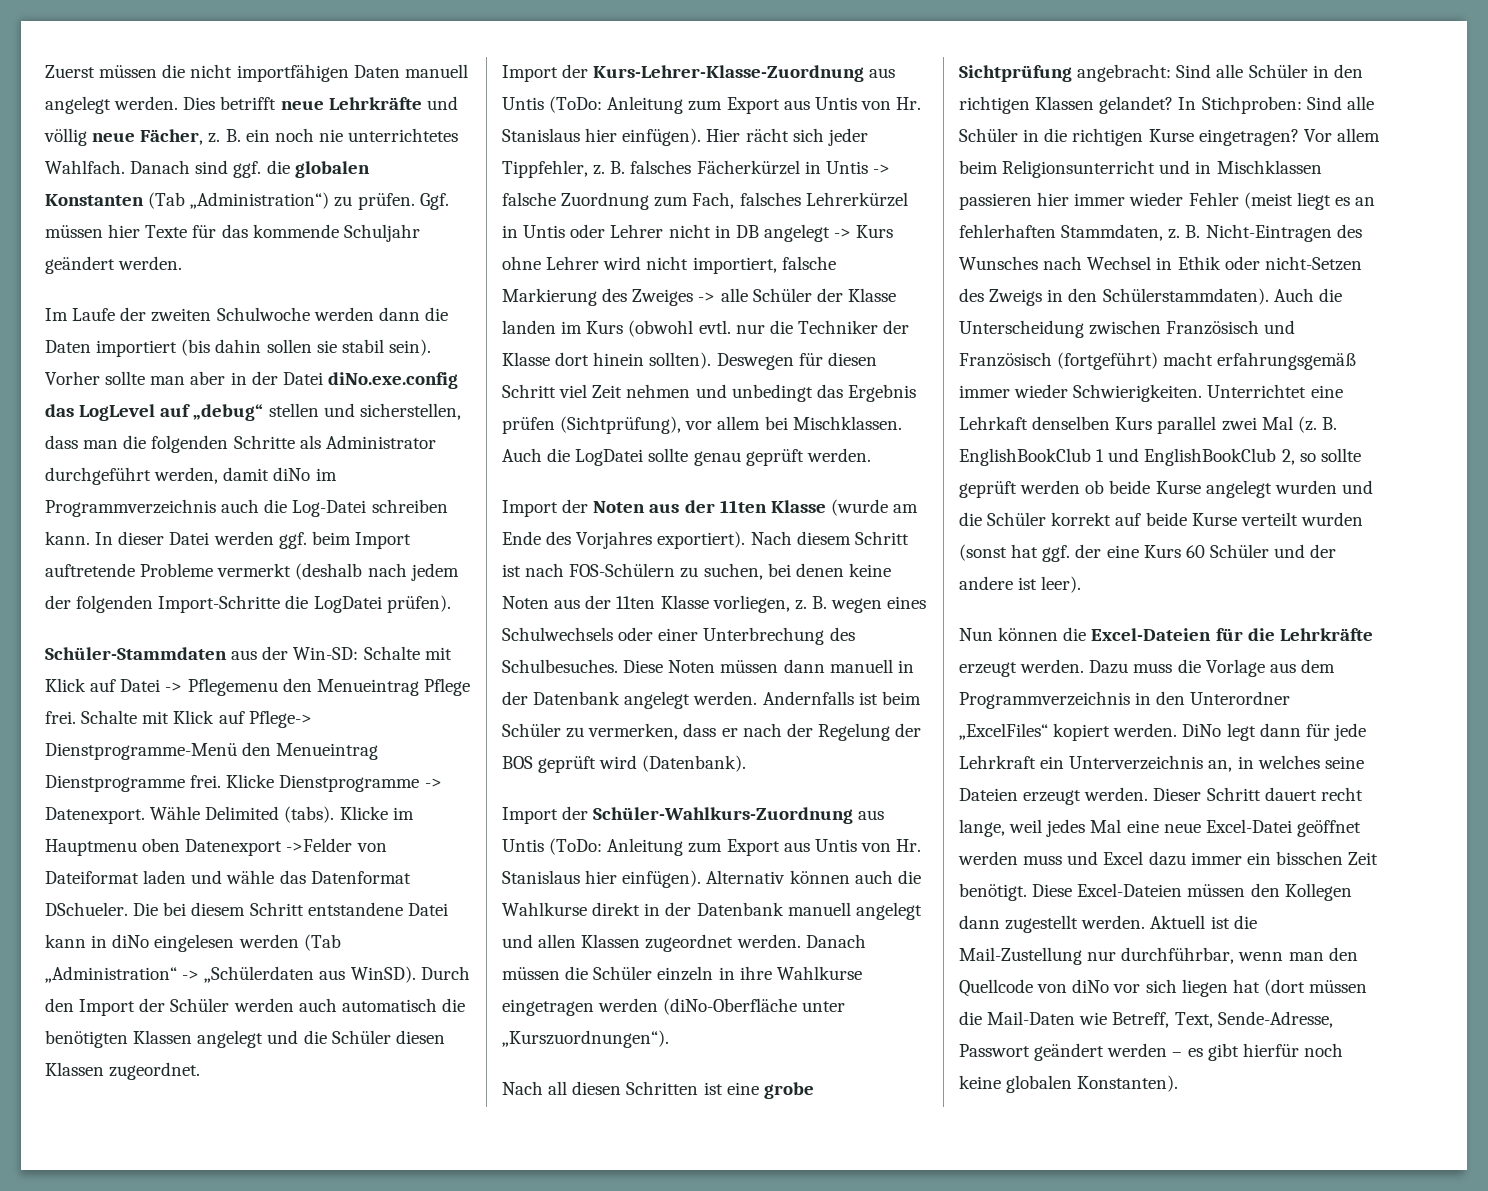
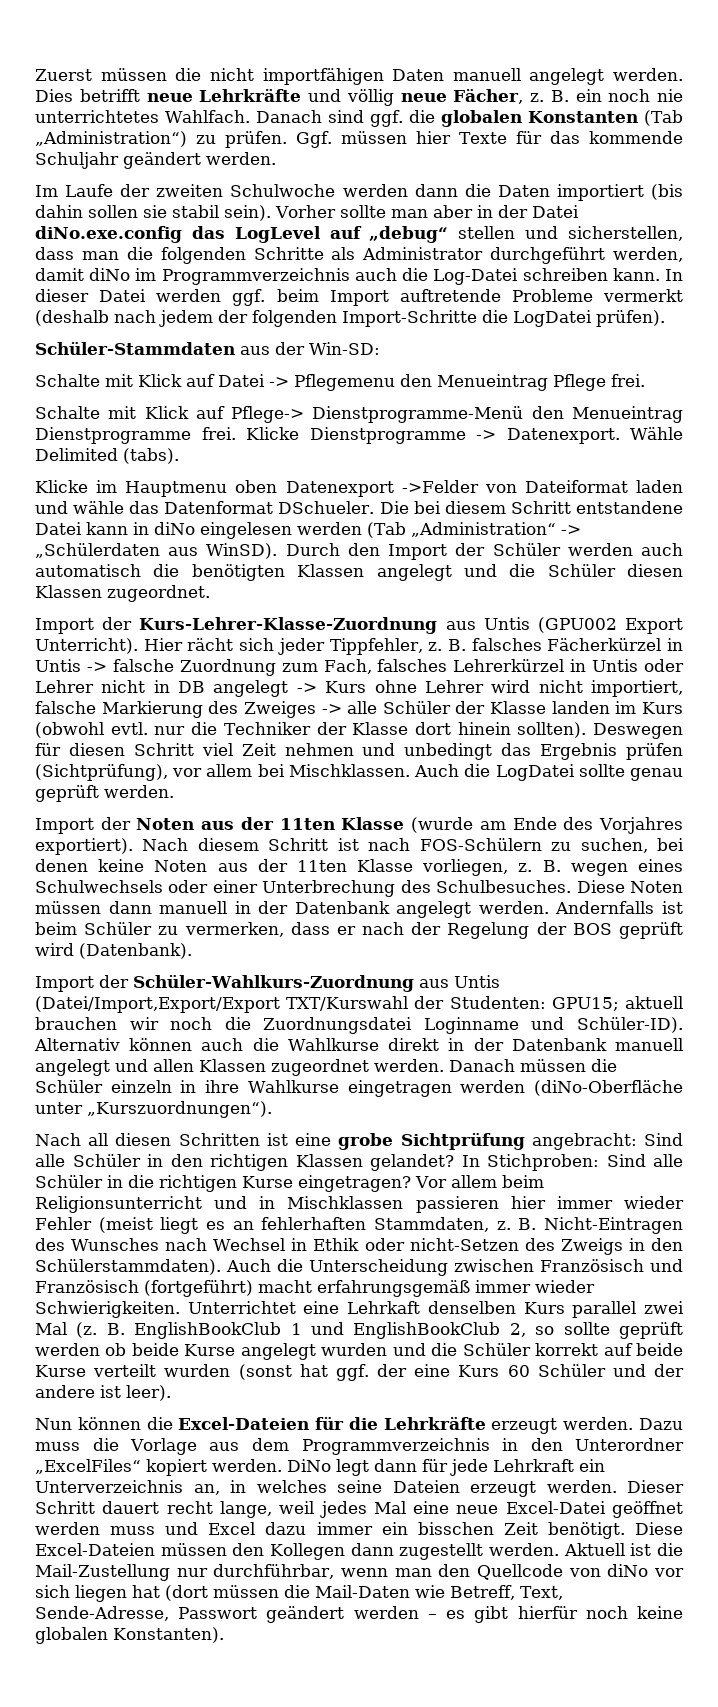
(359, 653) none -> (380, 348) //
(76, 717) none -> (645, 380) //
(335, 814) none -> (179, 456) //
[549,96,922,114] [502,128,702,146] (ToDo: Anleitung zum Export aus Untis von Hr. Stanislaus hier einfügen). -> [537,617,684,634] [35,638,138,654] (GPU002 Export Unterricht).
[549,838,922,856] [502,870,702,888] (ToDo: Anleitung zum Export aus Untis von Hr. Stanislaus hier einfügen). -> [35,996,683,1013] [35,1017,683,1034] (Datei/Import,Export/Export TXT/Kurswahl der Studenten: GPU15; aktuell brauchen wir noch die Zuordnungsdatei Loginname und Schüler-ID).

